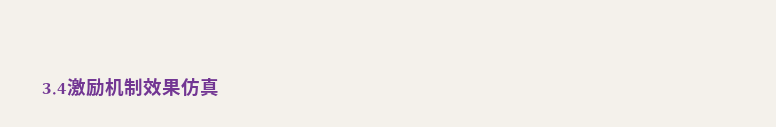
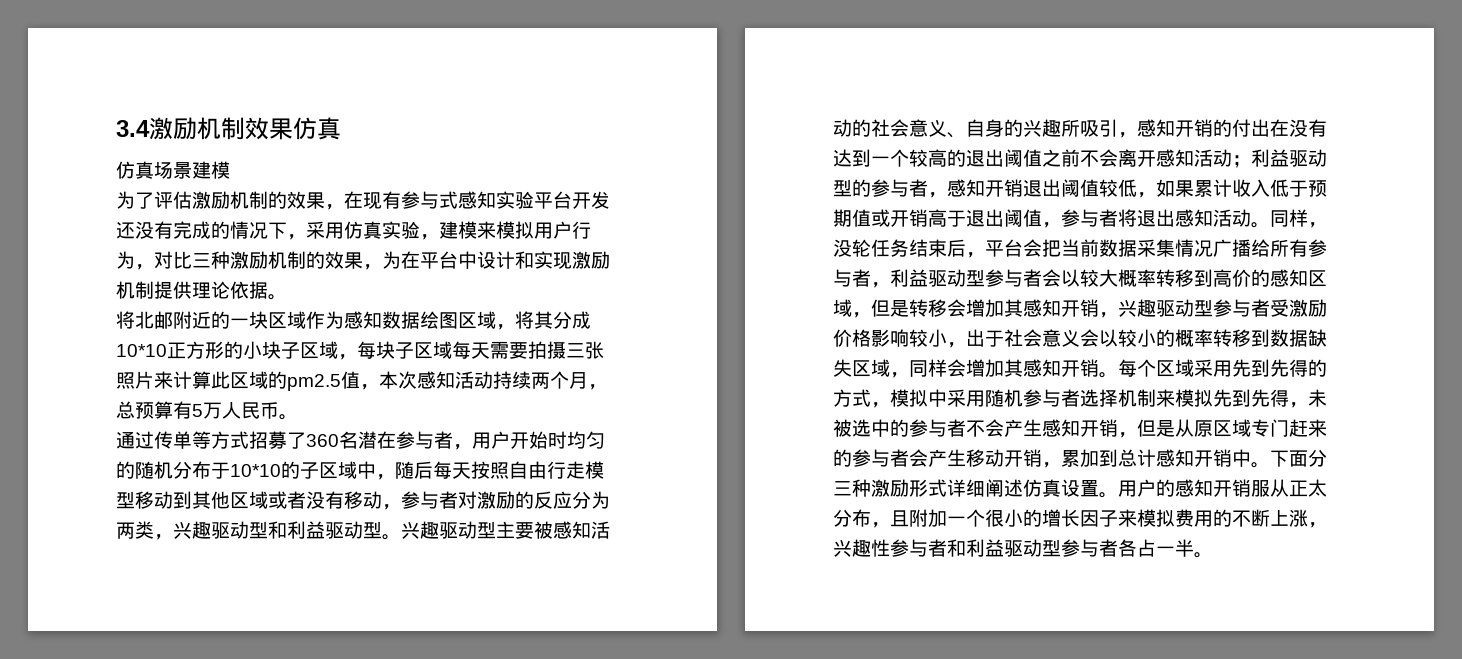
(219, 87) none -> [116,161,230,179] [116,191,610,210] [116,221,591,240] [116,251,610,270] [116,281,287,300] [116,311,591,330] [116,341,604,360] [116,371,607,391] [116,401,298,420] [116,431,605,450] [116,461,604,480] [116,491,610,510] [116,521,610,540] [833,119,1327,138] [833,149,1327,168] [833,179,1327,198] [833,209,1327,228] [833,239,1327,258] [833,269,1327,288] [833,299,1327,318] [833,329,1327,348] [833,359,1327,378] [833,389,1327,408] [833,419,1327,438] [833,449,1327,468] [833,479,1327,498] [833,509,1327,528] [833,539,1213,558] // 仿真场景建模 // 为了评估激励机制的效果，在现有参与式感知实验平台开发还没有完成的情况下，采用仿真实验，建模来模拟用户行为，对比三种激励机制的效果，为在平台中设计和实现激励机制提供理论依据。 // 将北邮附近的一块区域作为感知数据绘图区域，将其分成10*10正方形的小块子区域，每块子区域每天需要拍摄三张照片来计算此区域的pm2.5值，本次感知活动持续两个月，总预算有5万人民币。 // 通过传单等方式招募了360名潜在参与者，用户开始时均匀的随机分布于10*10的子区域中，随后每天按照自由行走模型移动到其他区域或者没有移动，参与者对激励的反应分为两类，兴趣驱动型和利益驱动型。兴趣驱动型主要被感知活动的社会意义、自身的兴趣所吸引，感知开销的付出在没有达到一个较高的退出阈值之前不会离开感知活动；利益驱动型的参与者，感知开销退出阈值较低，如果累计收入低于预期值或开销高于退出阈值，参与者将退出感知活动。同样，没轮任务结束后，平台会把当前数据采集情况广播给所有参与者，利益驱动型参与者会以较大概率转移到高价的感知区域，但是转移会增加其感知开销，兴趣驱动型参与者受激励价格影响较小，出于社会意义会以较小的概率转移到数据缺失区域，同样会增加其感知开销。每个区域采用先到先得的方式，模拟中采用随机参与者选择机制来模拟先到先得，未被选中的参与者不会产生感知开销，但是从原区域专门赶来的参与者会产生移动开销，累加到总计感知开销中。下面分三种激励形式详细阐述仿真设置。用户的感知开销服从正太分布，且附加一个很小的增长因子来模拟费用的不断上涨，兴趣性参与者和利益驱动型参与者各占一半。

